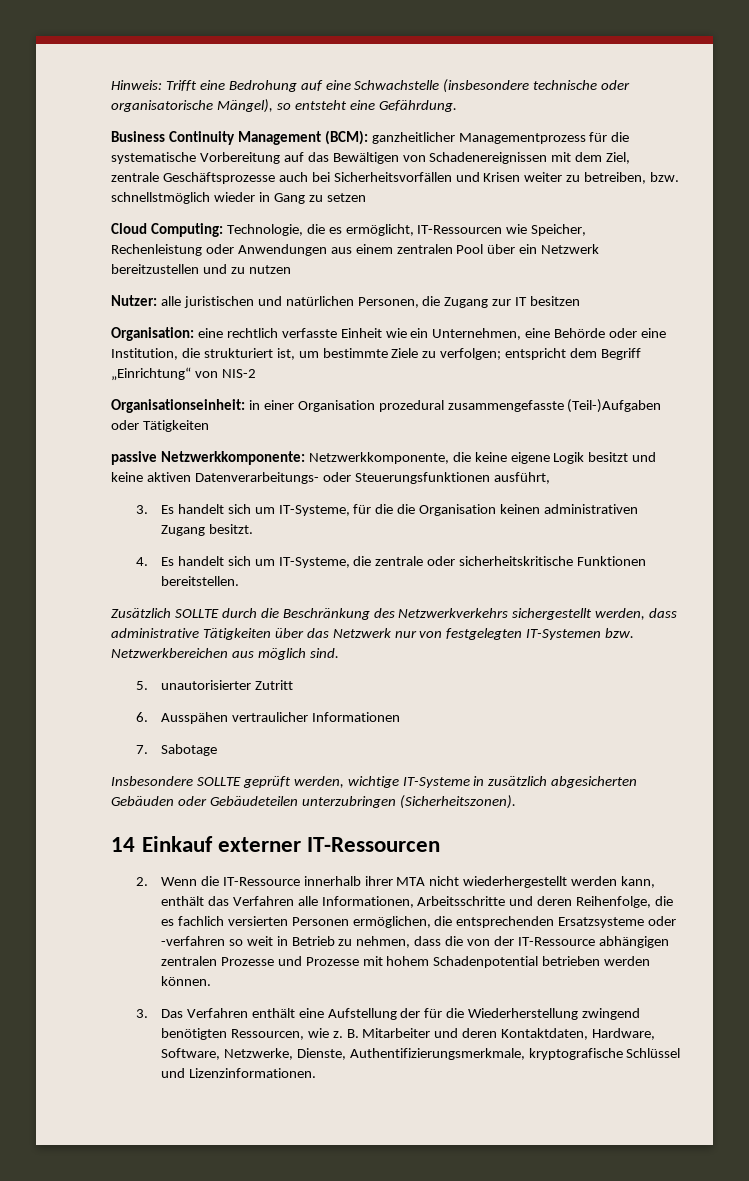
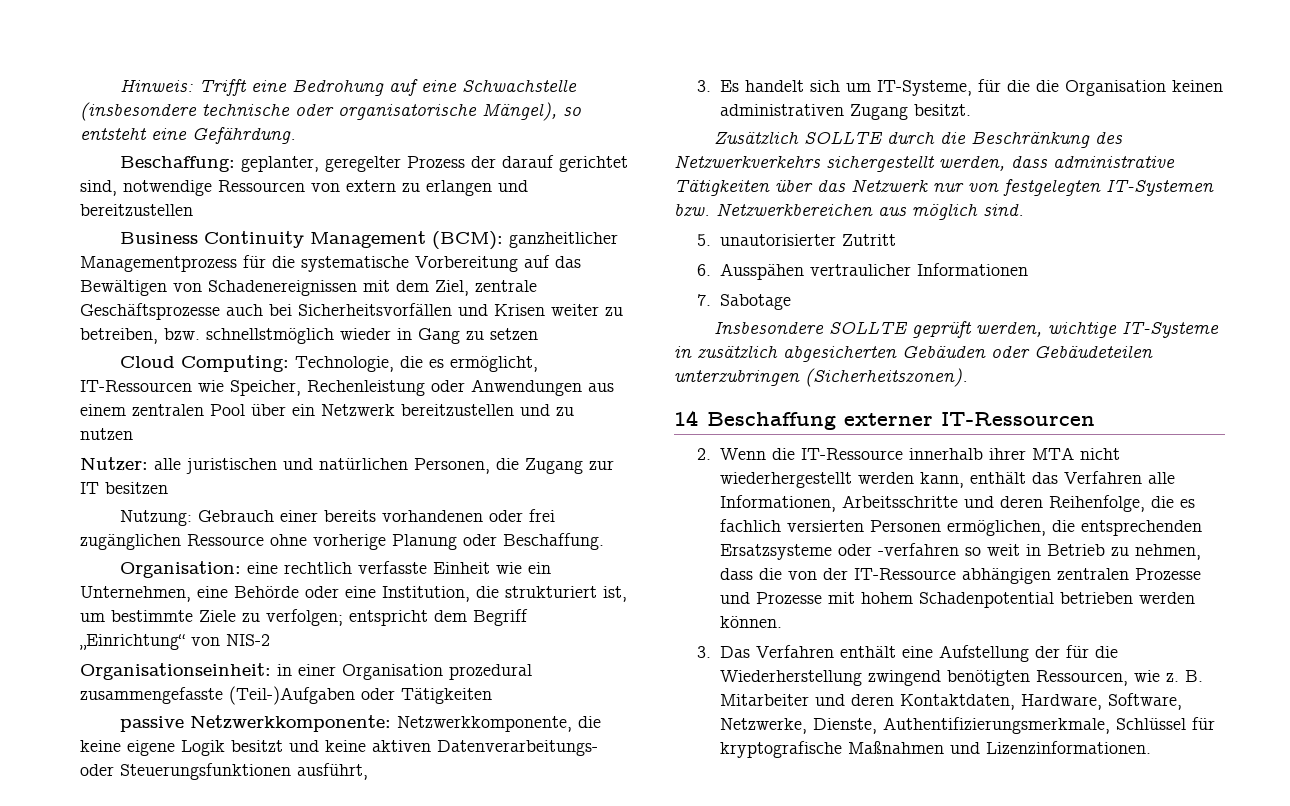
(457, 106) none -> [119,155,628,172] [80,180,528,196] [80,204,193,216] // Beschaffung: geplanter, geregelter Prozess der darauf gerichtet sind, notwendige Ressourcen von extern zu erlangen und bereitzustellen
(581, 301) none -> [119,509,555,526] [80,533,604,550] // Nutzung: Gebrauch einer bereits vorhandenen oder frei zugänglichen Ressource ohne vorherige Planung oder Beschaffung.
[135,556,647,568] [160,576,239,586] // 4. Es handelt sich um IT-Systeme, die zentrale oder sicherheitskritische Funktionen bereitstellen. -> (971, 110) none
[142,836,214,852] Einkauf -> [706,412,836,430] Beschaffung
[528,1048,681,1060] kryptografische Schlüssel -> [1115,717,1215,730] [719,741,944,758] Schlüssel für kryptografische Maßnahmen

